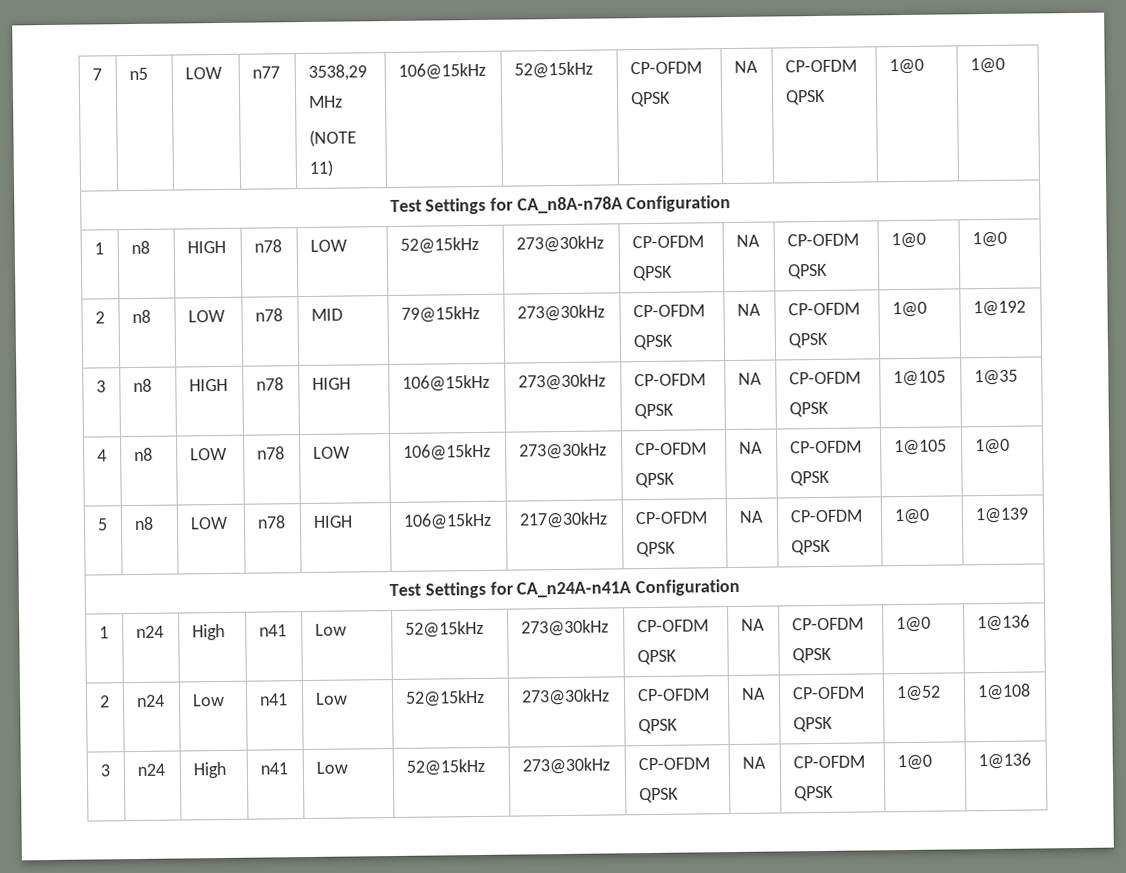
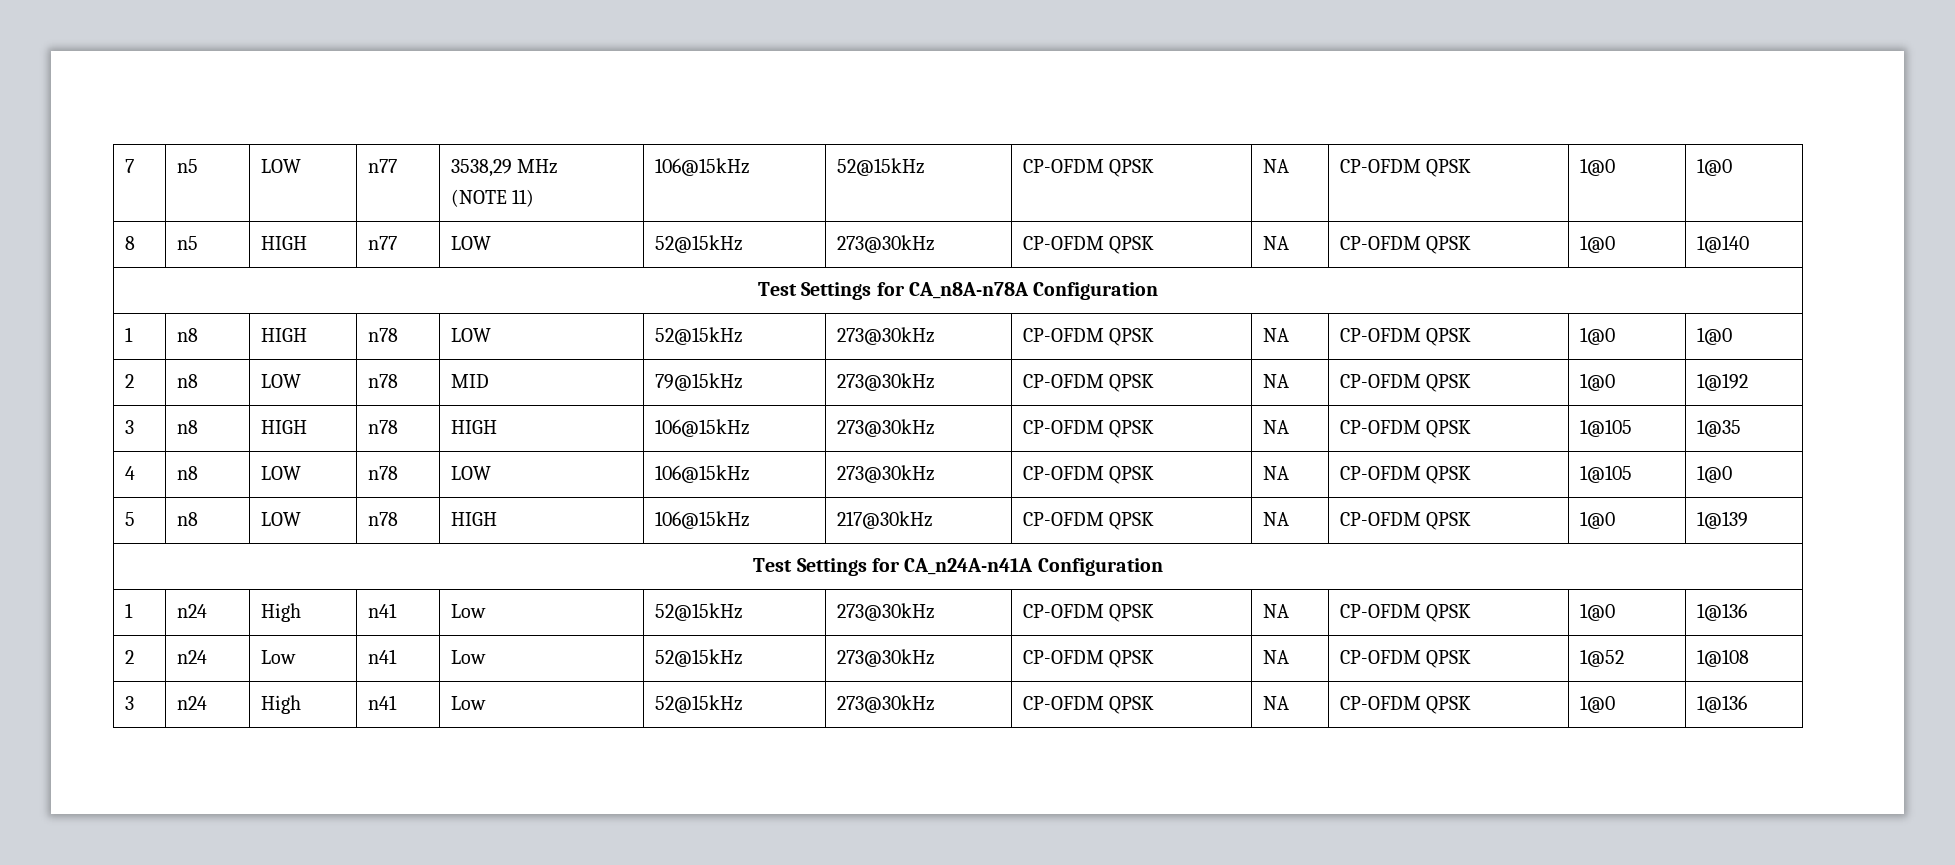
(1005, 65) none -> [124,236,135,250] [176,236,198,250] [260,236,307,250] [367,236,397,250] [450,236,491,250] [654,235,743,253] [836,235,935,253] [1022,236,1155,254] [1262,236,1289,250] [1339,236,1472,254] [1579,235,1615,253] [1696,235,1749,253] // 8 | n5 | HIGH | n77 | LOW | 52@15kHz | 273@30kHz | CP-OFDM QPSK | NA | CP-OFDM QPSK | 1@0 | 1@140

